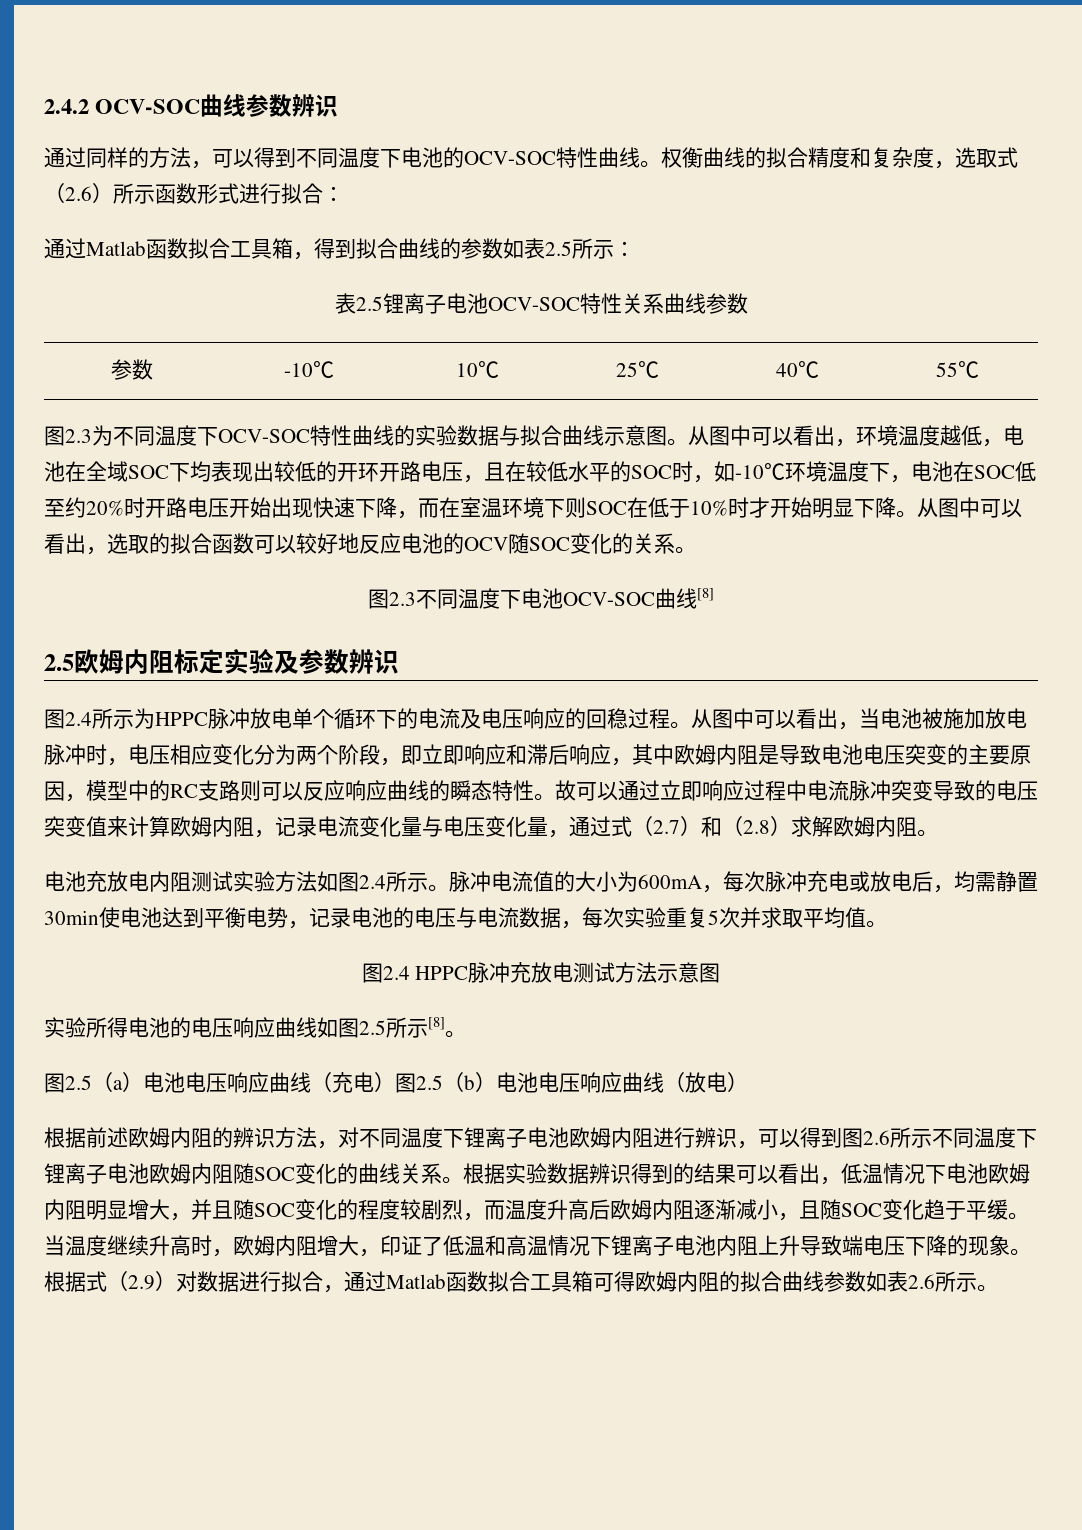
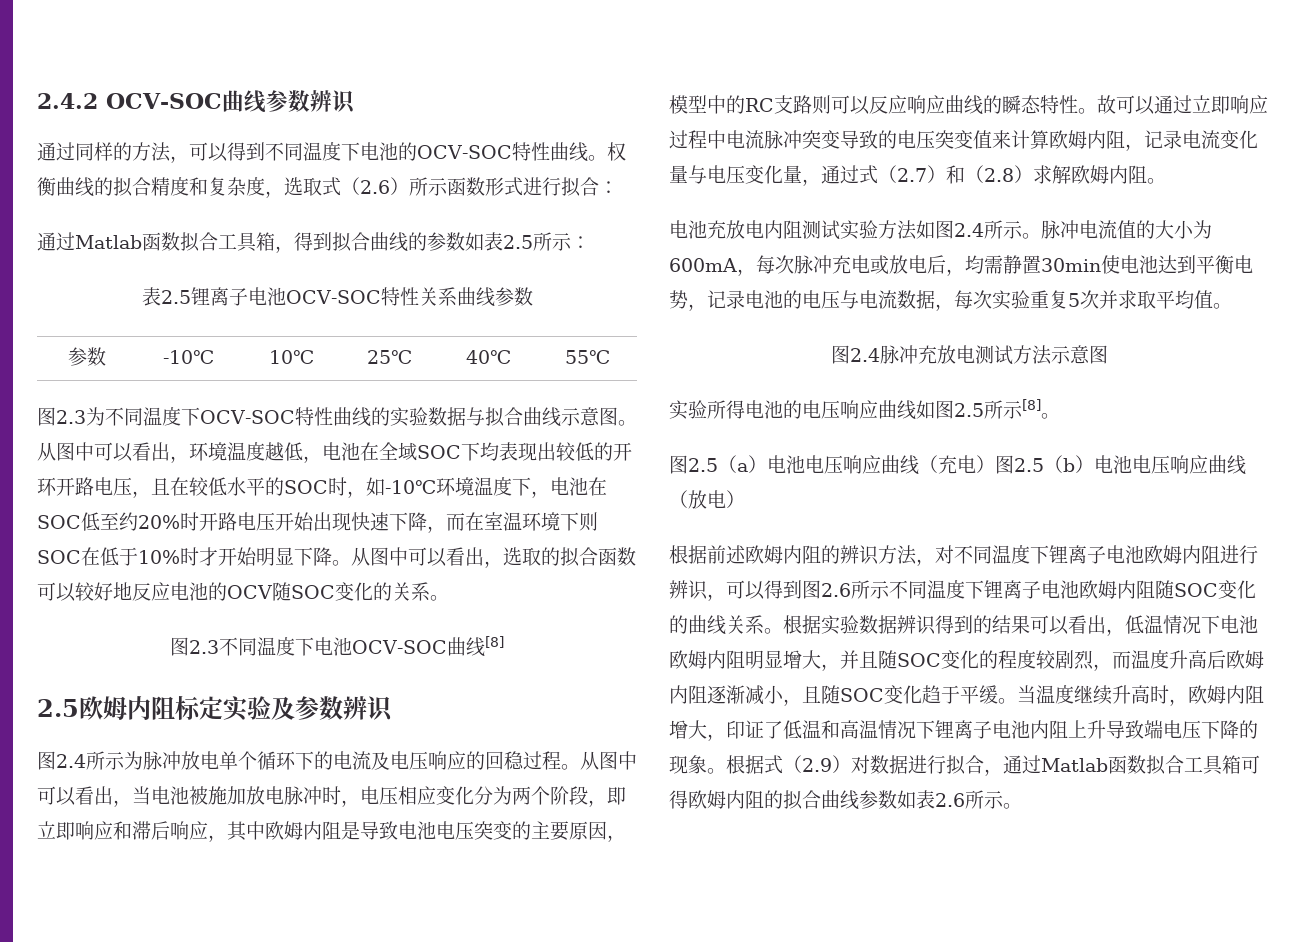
[155,712,208,726] HPPC -> (143, 760) none
[415,966,469,980] HPPC -> (880, 355) none

